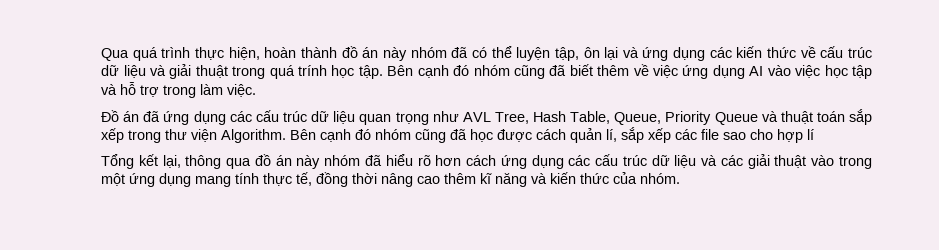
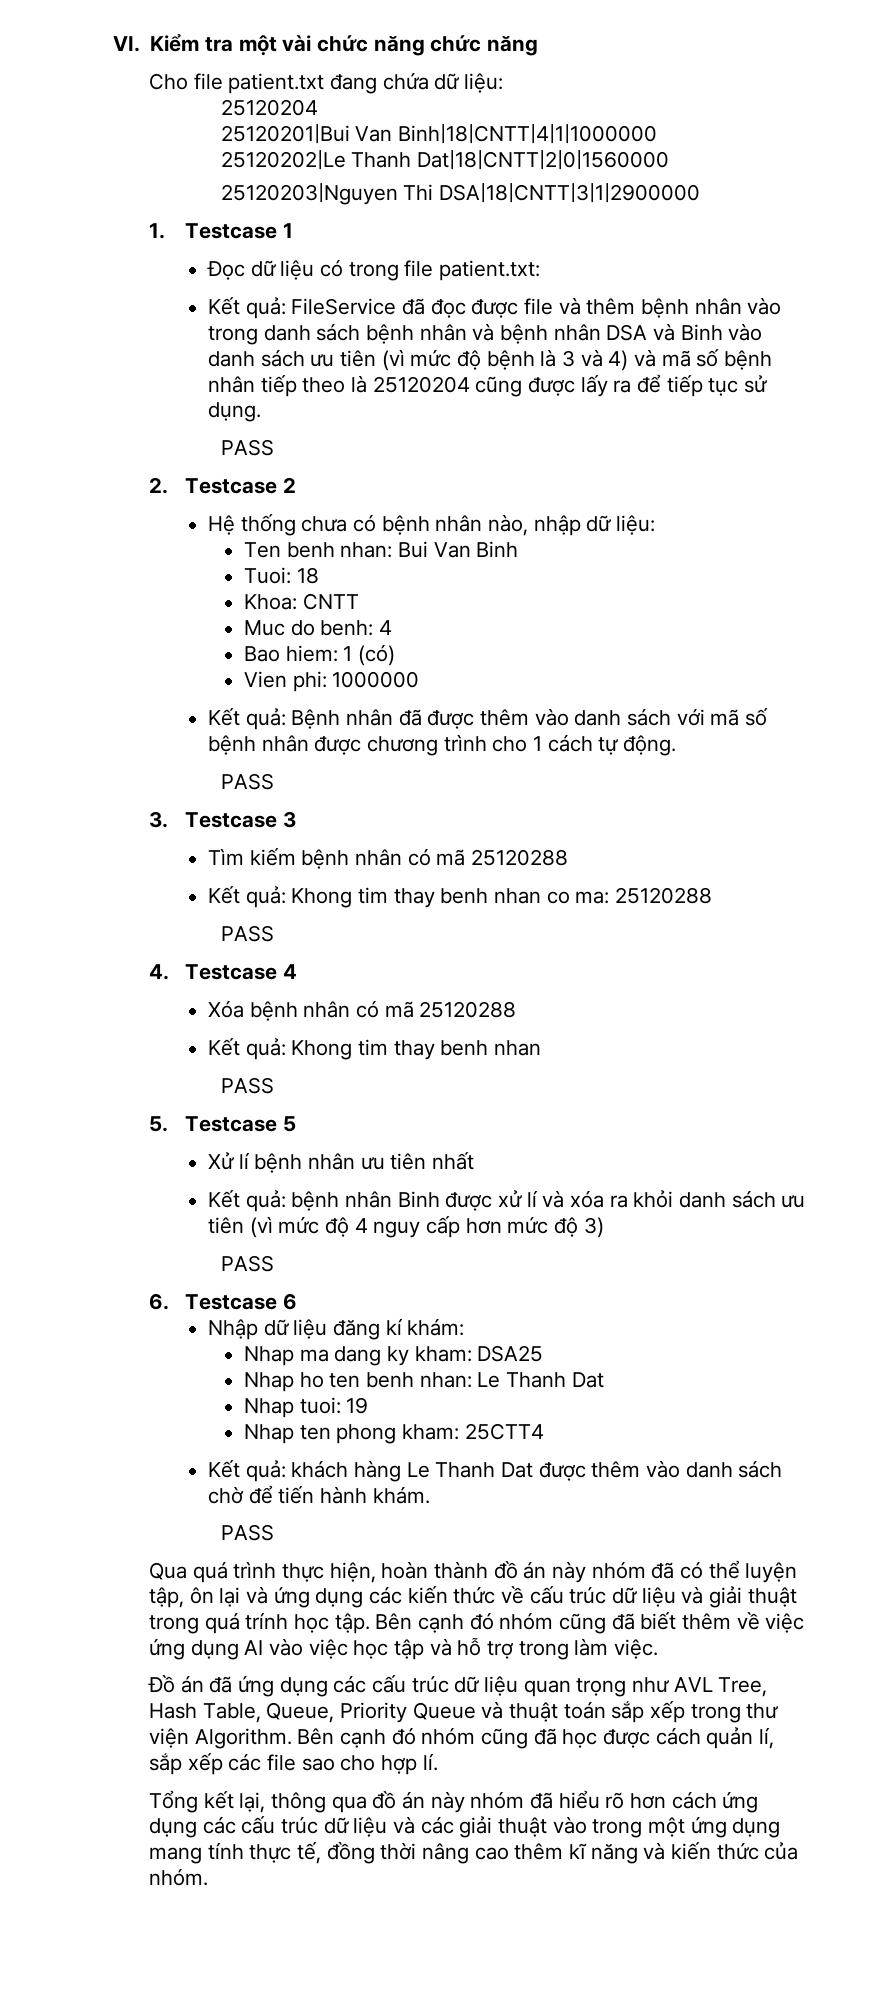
(101, 54) none -> [112,34,539,56] [148,72,503,94] [220,99,318,116] [220,124,658,144] [220,150,670,170] [220,183,701,205] [148,223,293,239] [206,259,540,281] [207,297,782,319] [207,323,763,345] [207,349,773,371] [207,374,768,397] [207,402,261,422] [220,439,274,456] [148,477,296,494] [207,514,655,536] [243,541,519,558] [243,567,319,584] [243,593,359,610] [243,620,392,636] [243,644,395,666] [243,671,420,692] [207,708,768,730] [207,734,676,756] [220,773,274,790] [148,811,296,828] [207,848,568,869] [207,886,712,908] [220,925,274,942] [148,964,297,980] [207,1000,517,1021] [207,1038,541,1060] [220,1077,274,1094] [148,1116,296,1132] [207,1152,474,1173] [207,1190,806,1212] [207,1216,604,1238] [220,1255,274,1272] [148,1293,297,1310] [207,1318,465,1340] [243,1345,544,1366] [243,1372,604,1392] [243,1397,369,1418] [243,1423,544,1444] [207,1460,783,1482] [207,1485,430,1504] [220,1524,274,1541] VI. Kiểm tra một vài chức năng chức năng // Cho file patient.txt đang chứa dữ liệu: // 25120204 // 25120201|Bui Van Binh|18|CNTT|4|1|1000000 // 25120202|Le Thanh Dat|18|CNTT|2|0|1560000 // 25120203|Nguyen Thi DSA|18|CNTT|3|1|2900000 // 1. Testcase 1 // Đọc dữ liệu có trong file patient.txt: // Kết quả: FileService đã đọc được file và thêm bệnh nhân vào trong danh sách bệnh nhân và bệnh nhân DSA và Binh vào danh sách ưu tiên (vì mức độ bệnh là 3 và 4) và mã số bệnh nhân tiếp theo là 25120204 cũng được lấy ra để tiếp tục sử dụng. // PASS // 2. Testcase 2 // Hệ thống chưa có bệnh nhân nào, nhập dữ liệu: // Ten benh nhan: Bui Van Binh // Tuoi: 18 // Khoa: CNTT // Muc do benh: 4 // Bao hiem: 1 (có) // Vien phi: 1000000 // Kết quả: Bệnh nhân đã được thêm vào danh sách với mã số bệnh nhân được chương trình cho 1 cách tự động. // PASS // 3. Testcase 3 // Tìm kiếm bệnh nhân có mã 25120288 // Kết quả: Khong tim thay benh nhan co ma: 25120288 // PASS // 4. Testcase 4 // Xóa bệnh nhân có mã 25120288 // Kết quả: Khong tim thay benh nhan // PASS // 5. Testcase 5 // Xử lí bệnh nhân ưu tiên nhất // Kết quả: bệnh nhân Binh được xử lí và xóa ra khỏi danh sách ưu tiên (vì mức độ 4 nguy cấp hơn mức độ 3) // PASS // 6. Testcase 6 // Nhập dữ liệu đăng kí khám: // Nhap ma dang ky kham: DSA25 // Nhap ho ten benh nhan: Le Thanh Dat // Nhap tuoi: 19 // Nhap ten phong kham: 25CTT4 // Kết quả: khách hàng Le Thanh Dat được thêm vào danh sách chờ để tiến hành khám. // PASS //
[807,129,815,140] lí -> [422,1753,438,1771] lí.

